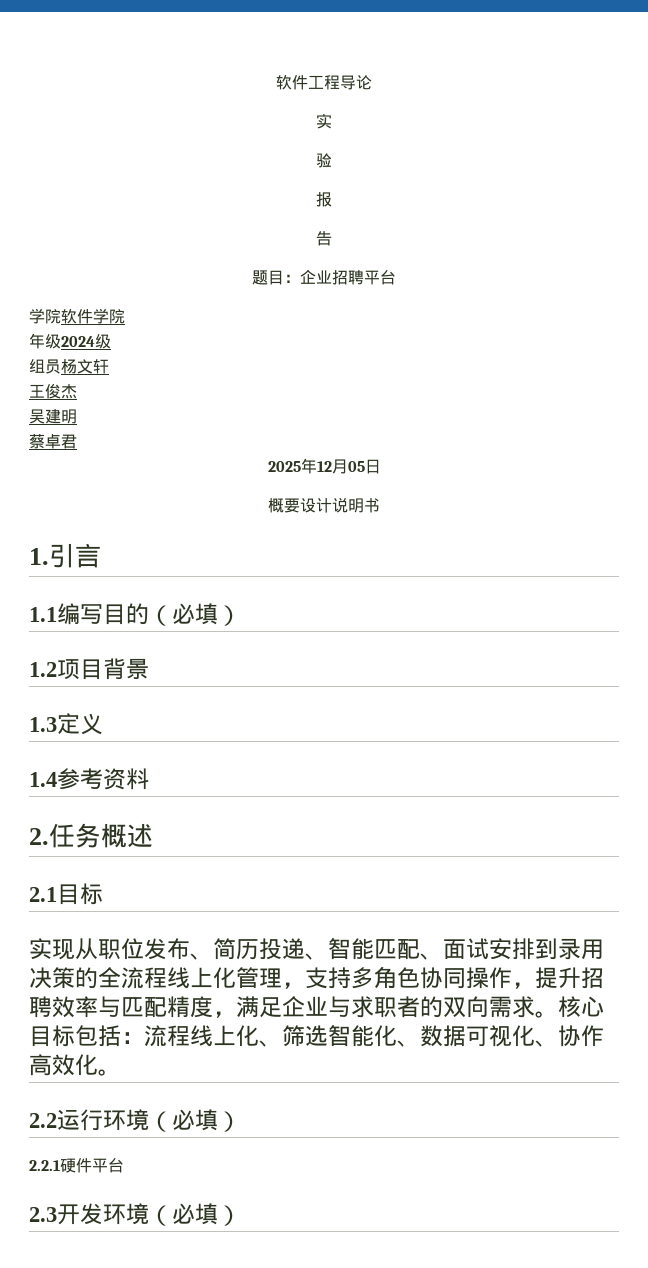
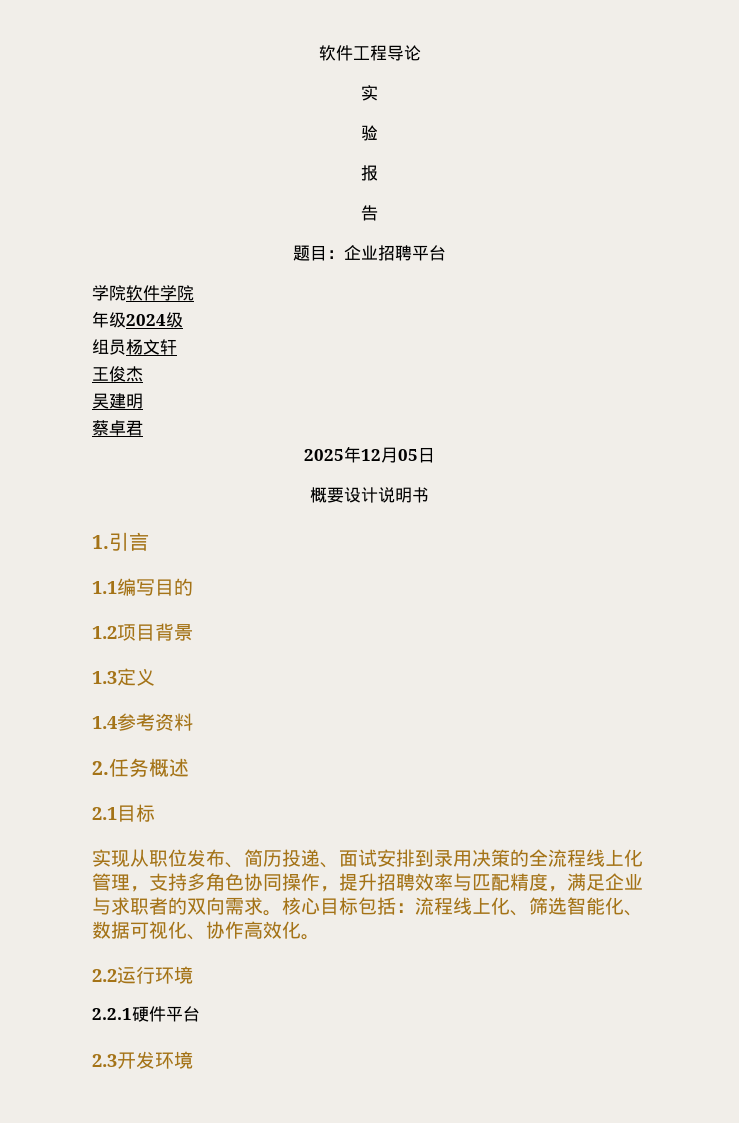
[149,603,241,626] （必填） -> (193, 587) none
[328,938,443,960] 智能匹配、 -> (339, 865) none
[149,1109,241,1132] （必填） -> (193, 975) none
[149,1203,241,1226] （必填） -> (193, 1060) none

